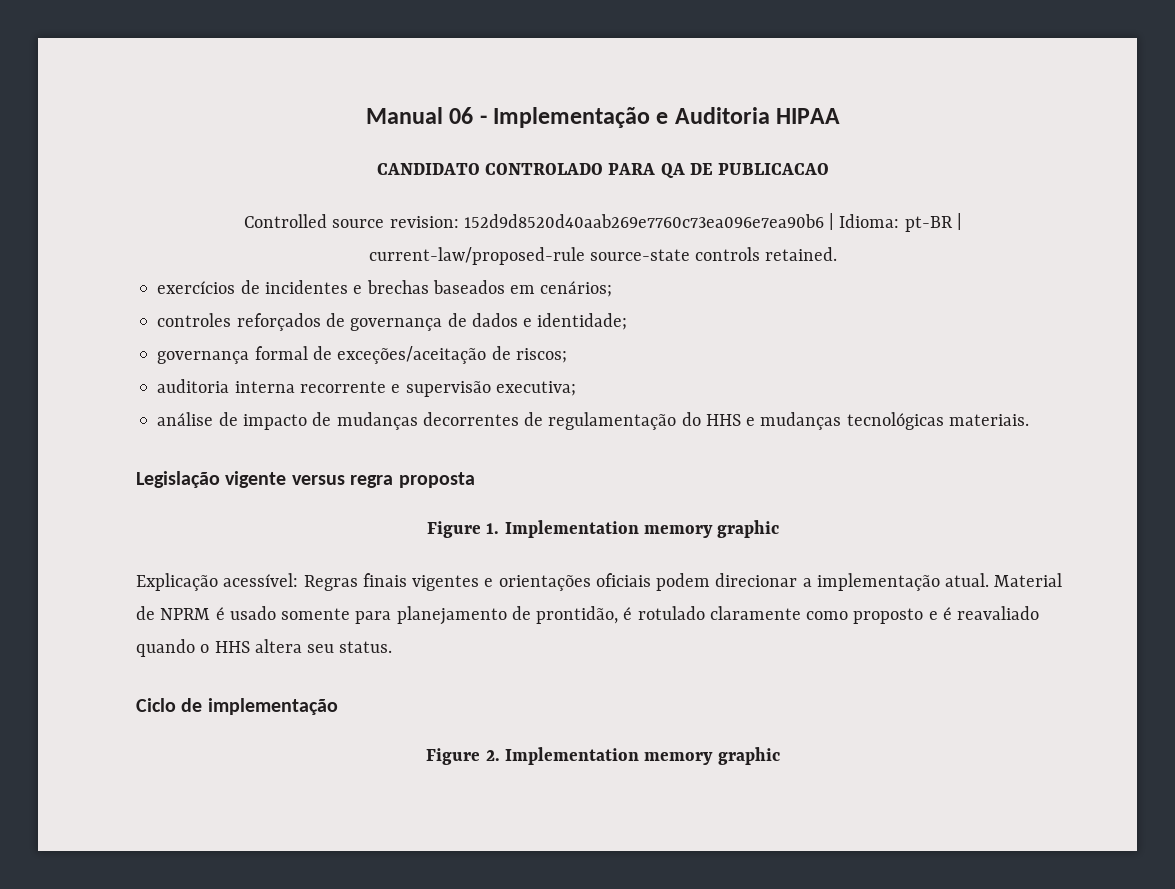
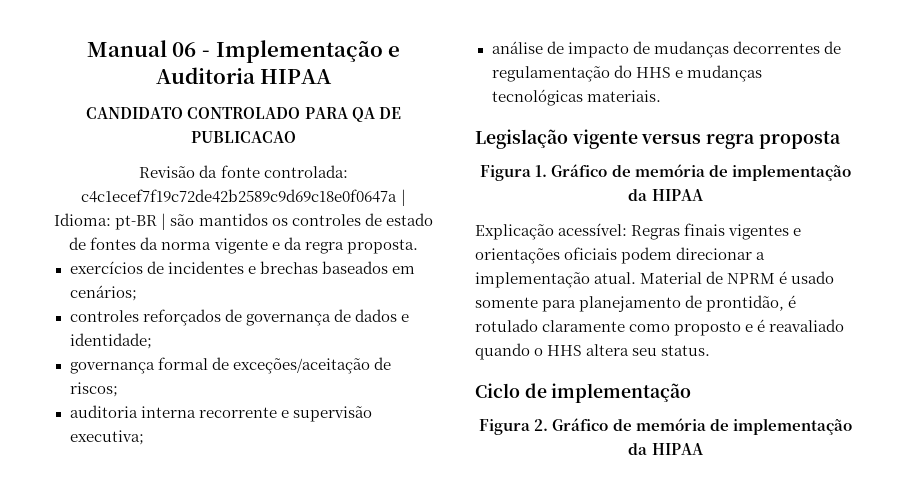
[244,213,962,232] [368,247,838,265] Controlled source revision: 152d9d8520d40aab269e7760c73ea096e7ea90b6 | Idioma: pt-BR | current-law/proposed-rule source-state controls retained. -> [139,165,348,178] [81,189,406,206] [54,213,433,230] [69,237,418,254] Revisão da fonte controlada: c4c1ecef7f19c72de42b2589c9d69c18e0f0647a | Idioma: pt-BR | são mantidos os controles de estado de fontes da norma vigente e da regra proposta.
[426,520,780,538] Figure 1. Implementation memory graphic -> [480,164,851,181] [628,189,704,201] Figura 1. Gráfico de memória de implementação da HIPAA
[426,747,780,765] Figure 2. Implementation memory graphic -> [479,418,852,435] [628,443,704,455] Figura 2. Gráfico de memória de implementação da HIPAA

